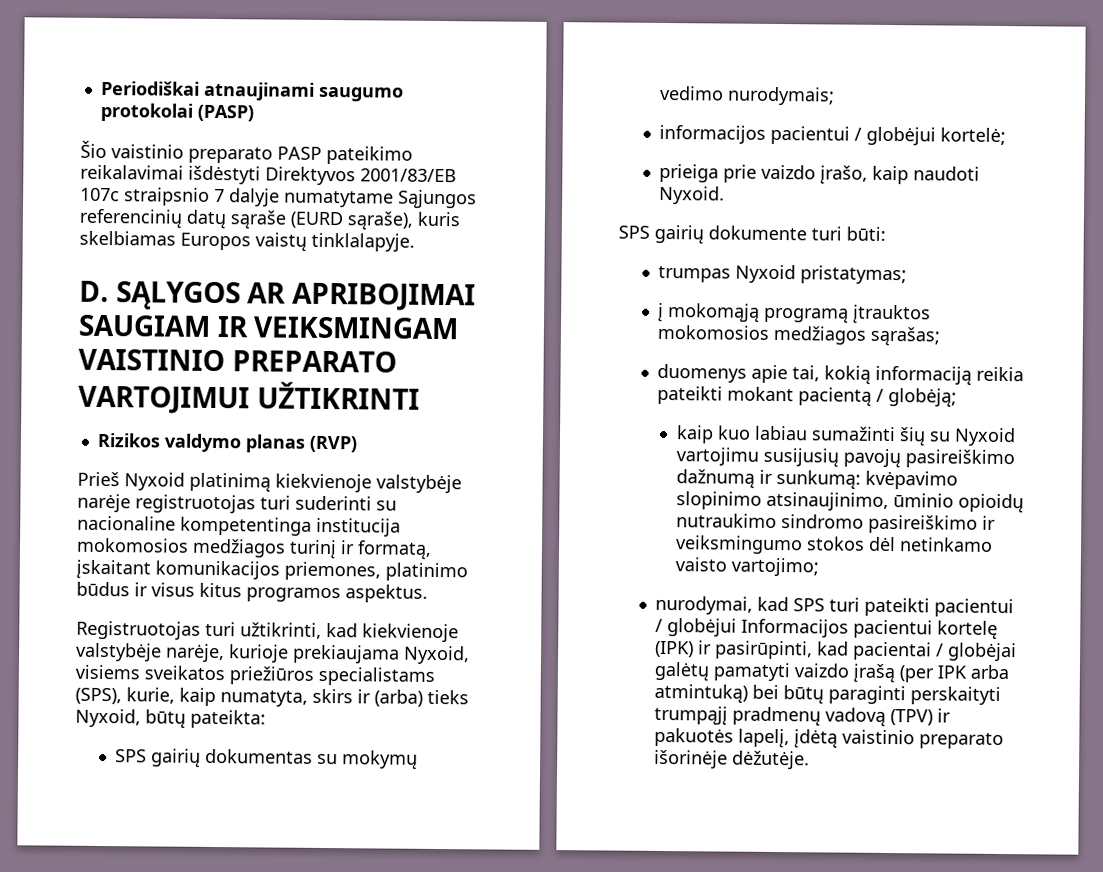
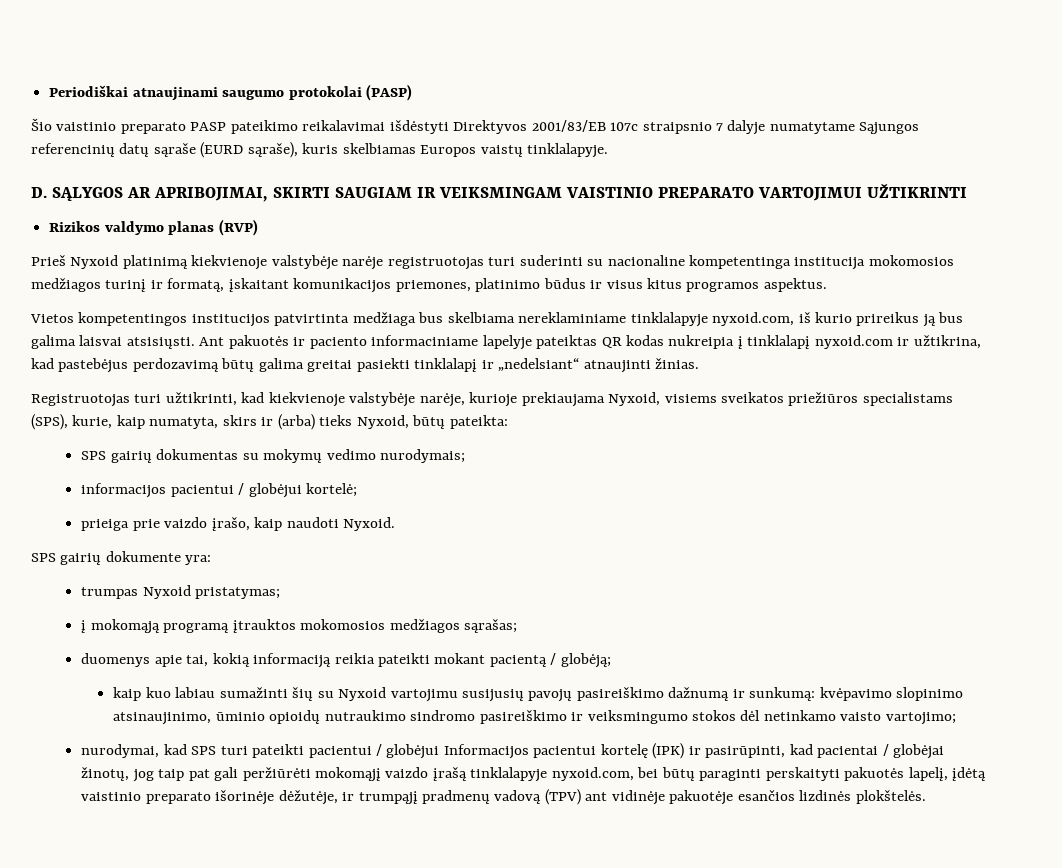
[291,282,476,312] APRIBOJIMAI -> [154,187,330,202] APRIBOJIMAI, SKIRTI
(428, 593) none -> [30,312,964,327] [31,335,981,350] [31,358,700,373] // Vietos kompetentingos institucijos patvirtinta medžiaga bus skelbiama nereklaminiame tinklalapyje nyxoid.com, iš kurio prireikus ją bus galima laisvai atsisiųsti. Ant pakuotės ir paciento informaciniame lapelyje pateiktas QR kodas nukreipia į tinklalapį nyxoid.com ir užtikrina, kad pastebėjus perdozavimą būtų galima greitai pasiekti tinklalapį ir „nedelsiant“ atnaujinti žinias.
[811,226,886,241] turi būti: -> [185,555,212,565] yra:
[653,661,1009,684] [653,683,1001,706] [653,705,951,727] galėtų pamatyti vaizdo įrašą (per IPK arba atmintuką) bei būtų paraginti perskaityti trumpąjį pradmenų vadovą (TPV) ir -> [81,767,840,782] žinotų, jog taip pat gali peržiūrėti mokomąjį vaizdo įrašą tinklalapyje nyxoid.com, bei būtų paraginti perskaityti
[731,750,810,770] dėžutėje. -> [278,789,926,805] dėžutėje, ir trumpąjį pradmenų vadovą (TPV) ant vidinėje pakuotėje esančios lizdinės plokštelės.

